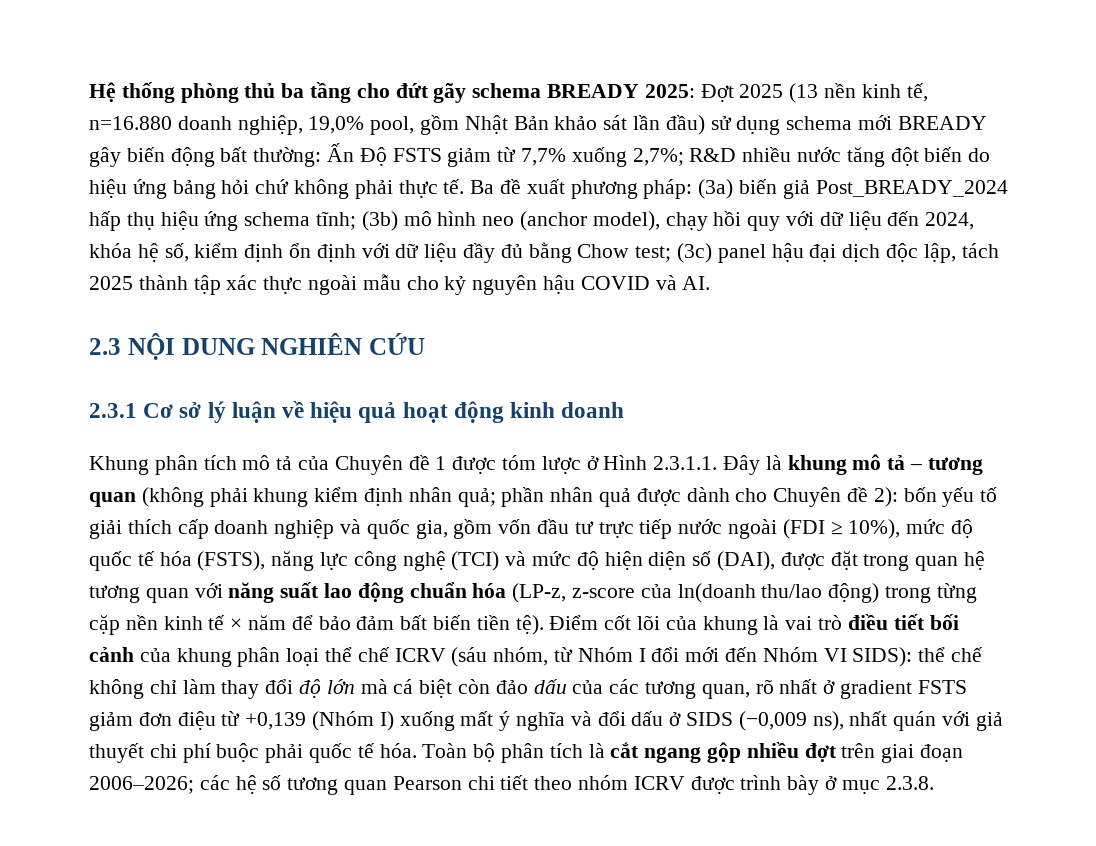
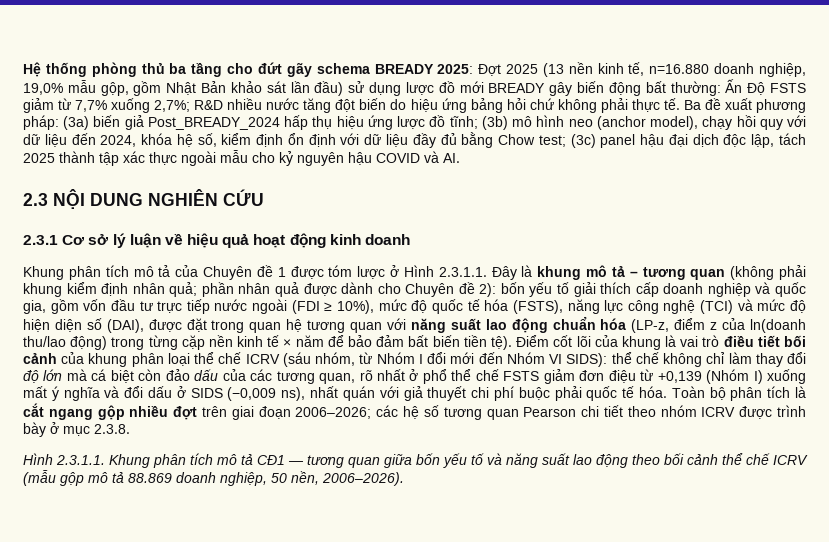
[370,116,415,135] pool, -> [67,80,129,96] mẫu gộp,
[786,116,853,130] schema -> [405,81,455,95] lược đồ
[244,212,311,226] schema -> [397,115,446,129] lược đồ
[572,588,636,598] z-score -> [674,318,718,330] điểm z
[840,680,913,699] gradient -> [422,369,499,384] phổ thể chế
(934, 783) none -> [23,453,808,468] [23,470,404,486] // Hình 2.3.1.1. Khung phân tích mô tả CĐ1 — tương quan giữa bốn yếu tố và năng suất lao động theo bối cảnh thể chế ICRV (mẫu gộp mô tả 88.869 doanh nghiệp, 50 nền, 2006–2026).

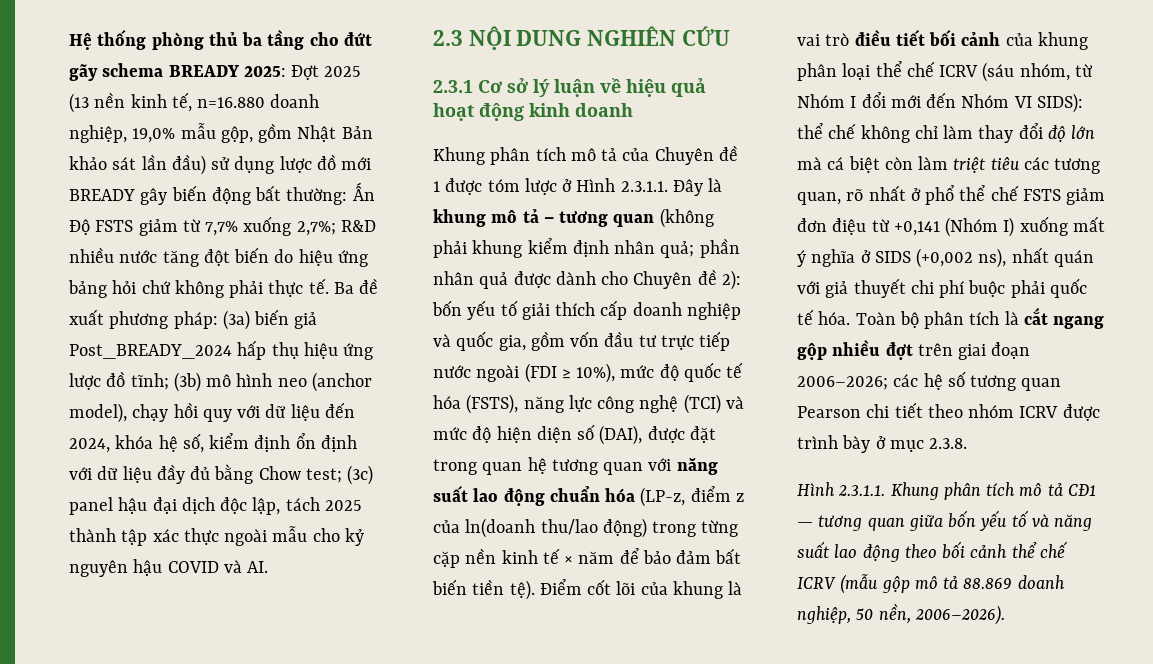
[165,369,246,381] đảo dấu của -> [918,156,1020,173] làm triệt tiêu
[657,371,702,383] +0,139 -> [893,221,940,236] +0,141
[104,386,173,398] và đổi dấu -> (856, 258) none
[227,387,277,401] (−0,009 -> [916,248,974,268] (+0,002

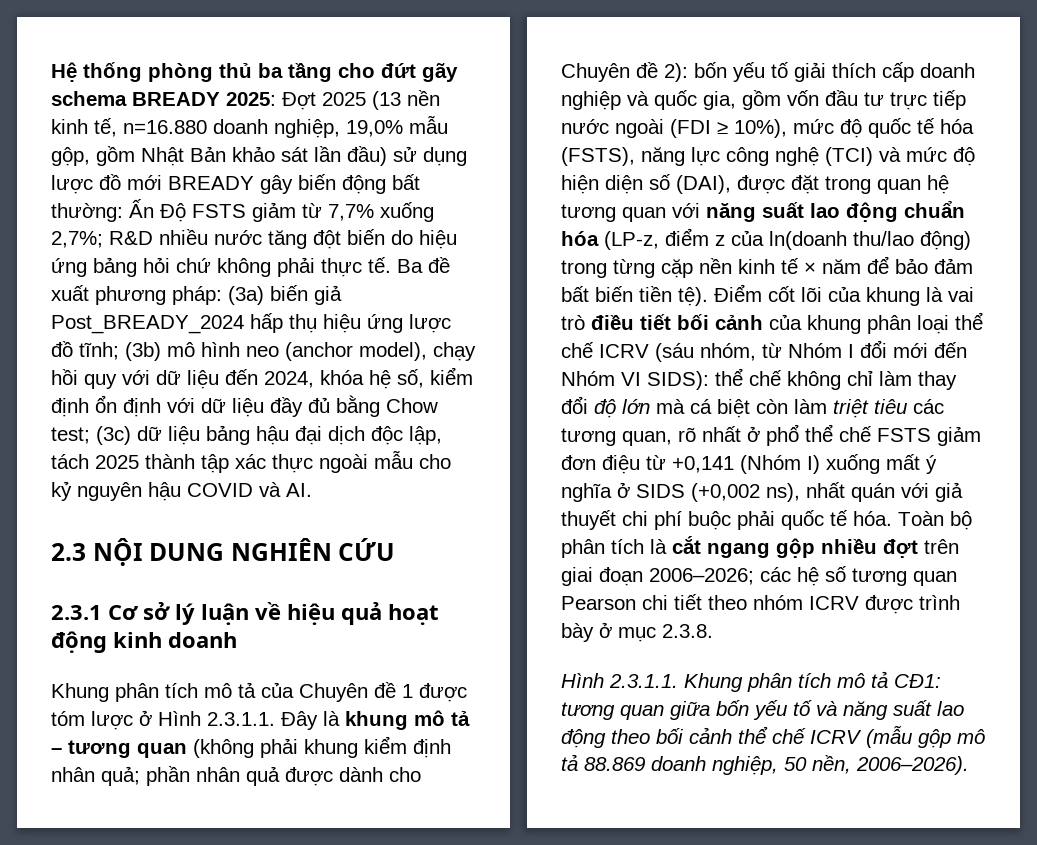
[69,497,113,515] panel -> [137,425,250,445] dữ liệu bảng
[1067,484,1096,496] [797,522,813,527] CĐ1 — -> [894,674,941,688] CĐ1:

